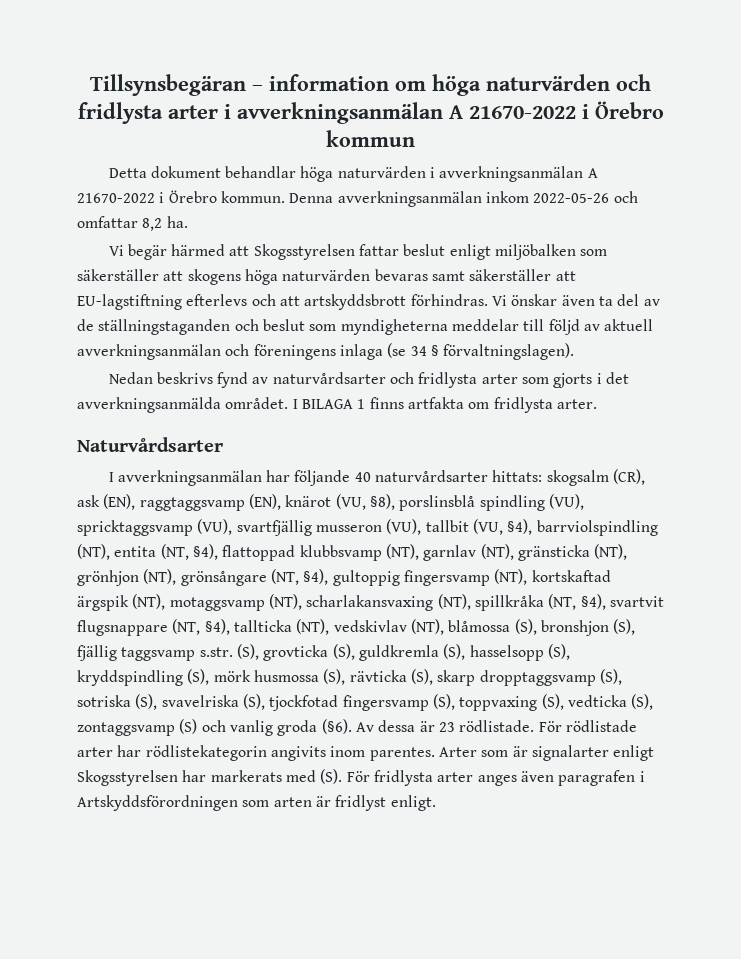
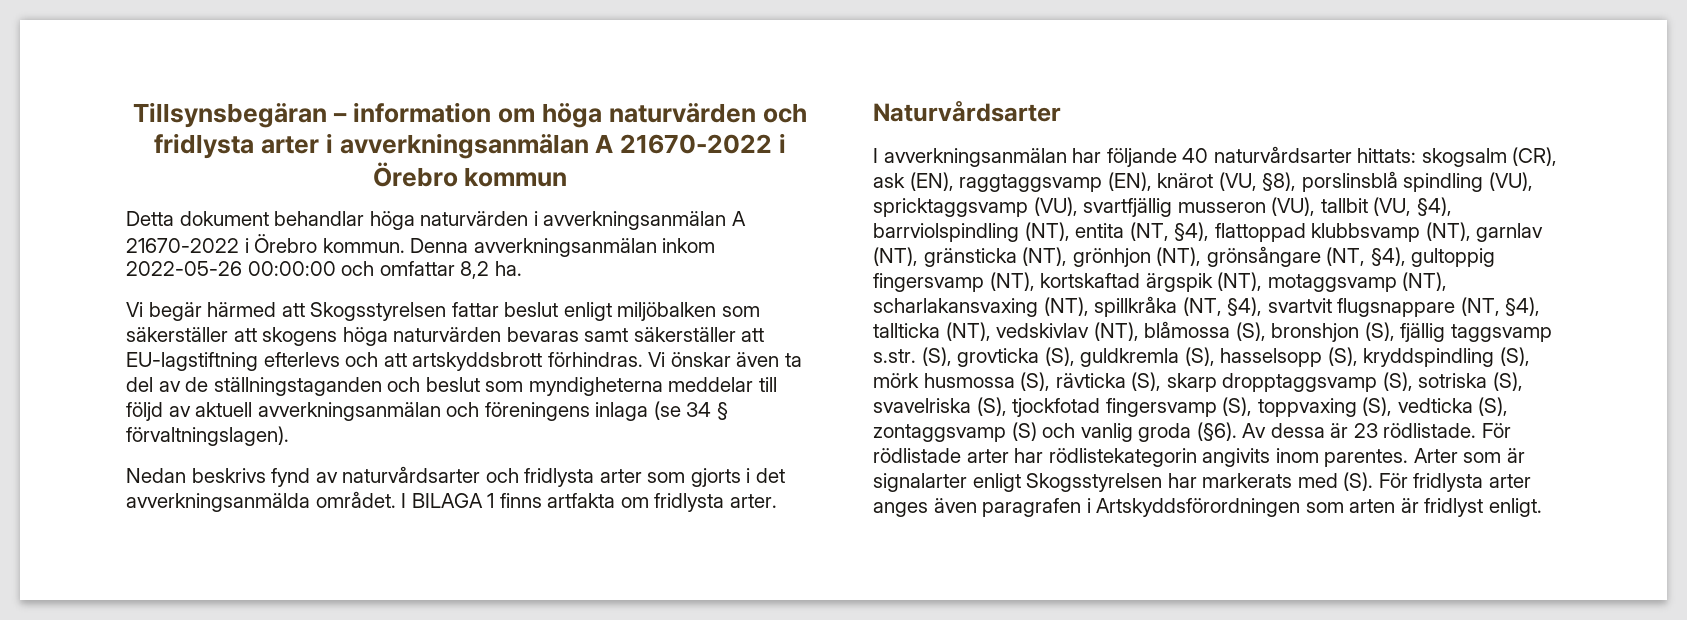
(610, 198) none -> [247,261,336,276] 00:00:00

